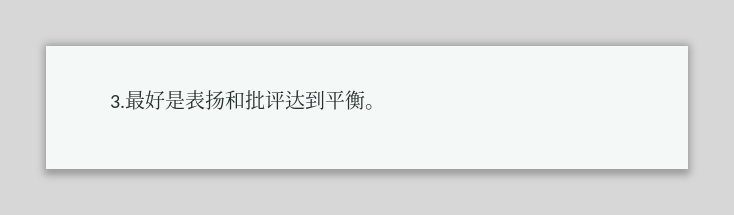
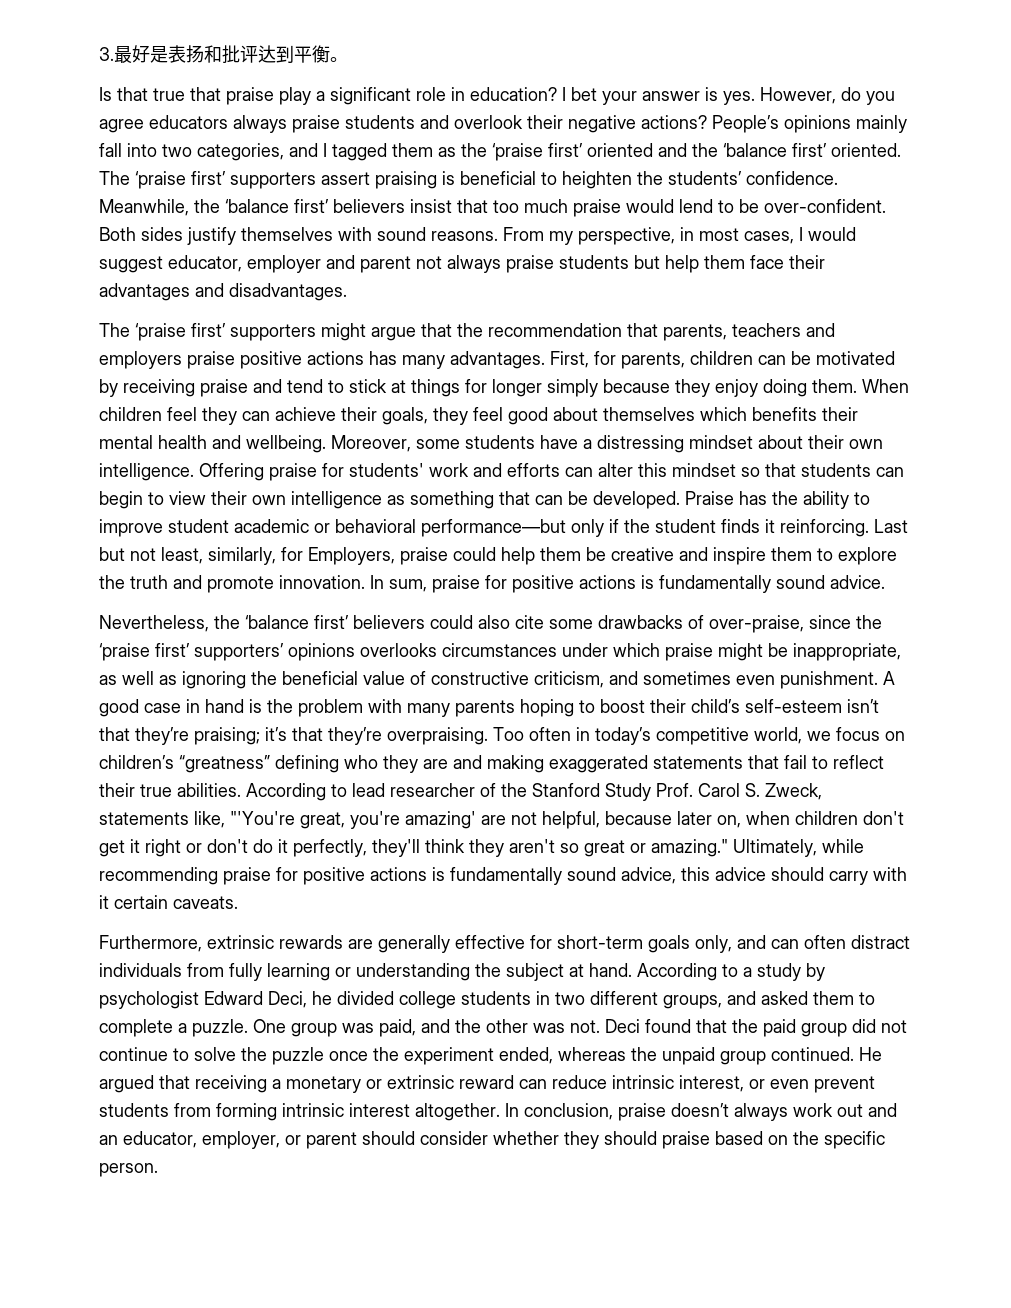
(385, 107) none -> [99,87,895,105] [99,115,907,133] [99,143,901,161] [99,171,838,189] [99,199,886,217] [99,227,856,245] [99,255,825,273] [99,283,347,301] [99,323,835,341] [99,351,895,369] [99,379,909,397] [99,407,858,425] [99,435,883,453] [99,463,904,481] [99,491,870,509] [99,519,908,537] [99,547,897,565] [99,575,885,593] [99,615,882,633] [99,643,901,661] [99,671,895,689] [99,699,879,717] [99,727,905,745] [99,755,884,773] [99,783,822,801] [99,811,904,829] [99,839,864,857] [99,867,907,885] [99,895,238,909] [99,935,910,953] [99,963,825,981] [99,991,875,1009] [99,1019,907,1037] [99,1047,882,1065] [99,1075,875,1093] [99,1103,897,1121] [99,1131,885,1149] [99,1163,158,1177] // Is that true that praise play a significant role in education? I bet your answer is yes. However, do you agree educators always praise students and overlook their negative actions? People’s opinions mainly fall into two categories, and I tagged them as the ‘praise first’ oriented and the ‘balance first’ oriented. The ‘praise first’ supporters assert praising is beneficial to heighten the students’ confidence. Meanwhile, the ‘balance first’ believers insist that too much praise would lend to be over-confident. Both sides justify themselves with sound reasons. From my perspective, in most cases, I would suggest educator, employer and parent not always praise students but help them face their advantages and disadvantages. // The ‘praise first’ supporters might argue that the recommendation that parents, teachers and employers praise positive actions has many advantages. First, for parents, children can be motivated by receiving praise and tend to stick at things for longer simply because they enjoy doing them. When children feel they can achieve their goals, they feel good about themselves which benefits their mental health and wellbeing. Moreover, some students have a distressing mindset about their own intelligence. Offering praise for students' work and efforts can alter this mindset so that students can begin to view their own intelligence as something that can be developed. Praise has the ability to improve student academic or behavioral performance—but only if the student finds it reinforcing. Last but not least, similarly, for Employers, praise could help them be creative and inspire them to explore the truth and promote innovation. In sum, praise for positive actions is fundamentally sound advice. // Nevertheless, the ‘balance first’ believers could also cite some drawbacks of over-praise, since the ‘praise first’ supporters’ opinions overlooks circumstances under which praise might be inappropriate, as well as ignoring the beneficial value of constructive criticism, and sometimes even punishment. A good case in hand is the problem with many parents hoping to boost their child’s self-esteem isn’t that they’re praising; it’s that they’re overpraising. Too often in today’s competitive world, we focus on children’s “greatness” defining who they are and making exaggerated statements that fail to reflect their true abilities. According to lead researcher of the Stanford Study Prof. Carol S. Zweck, statements like, "'You're great, you're amazing' are not helpful, because later on, when children don't get it right or don't do it perfectly, they'll think they aren't so great or amazing." Ultimately, while recommending praise for positive actions is fundamentally sound advice, this advice should carry with it certain caveats. // Furthermore, extrinsic rewards are generally effective for short-term goals only, and can often distract individuals from fully learning or understanding the subject at hand. According to a study by psychologist Edward Deci, he divided college students in two different groups, and asked them to complete a puzzle. One group was paid, and the other was not. Deci found that the paid group did not continue to solve the puzzle once the experiment ended, whereas the unpaid group continued. He argued that receiving a monetary or extrinsic reward can reduce intrinsic interest, or even prevent students from forming intrinsic interest altogether. In conclusion, praise doesn’t always work out and an educator, employer, or parent should consider whether they should praise based on the specific person.

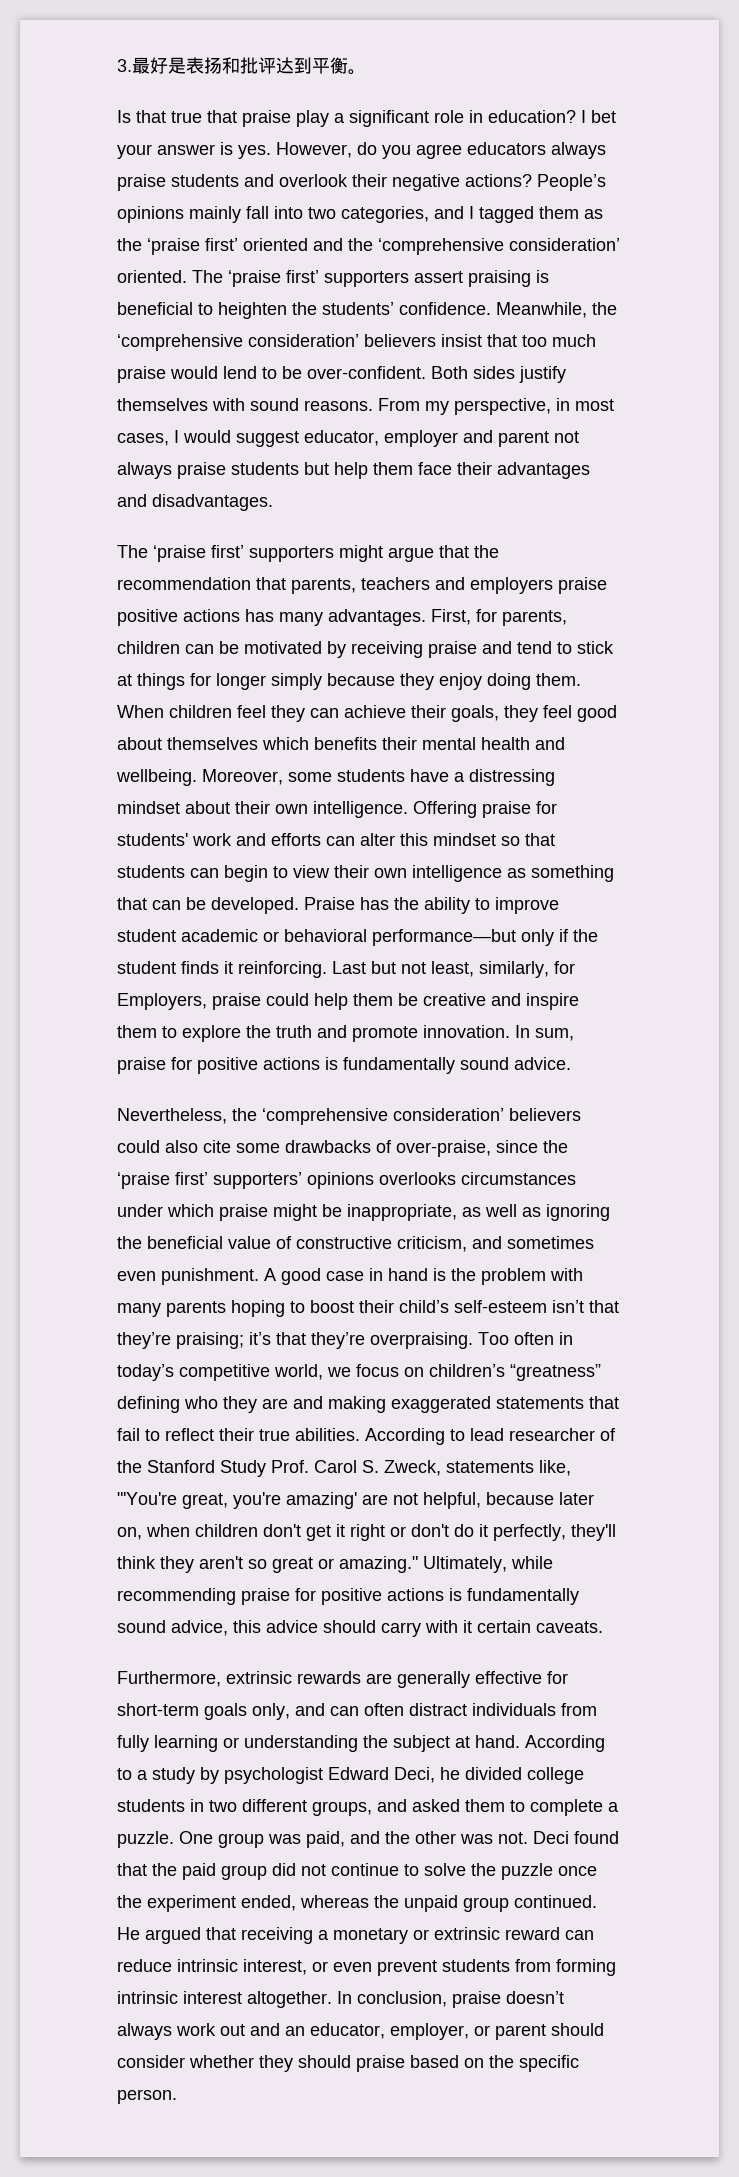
[723,143,827,157] ‘balance first’ -> [378,238,620,255] ‘comprehensive consideration’
[225,199,329,213] ‘balance first’ -> [117,334,359,351] ‘comprehensive consideration’
[245,615,349,629] ‘balance first’ -> [262,1108,504,1125] ‘comprehensive consideration’

